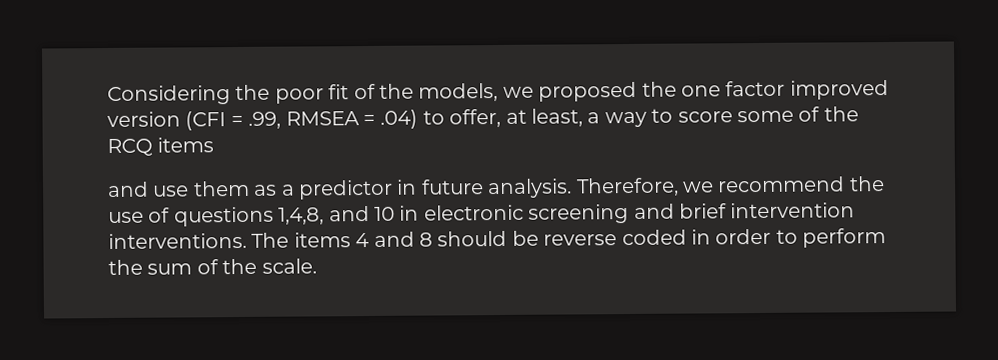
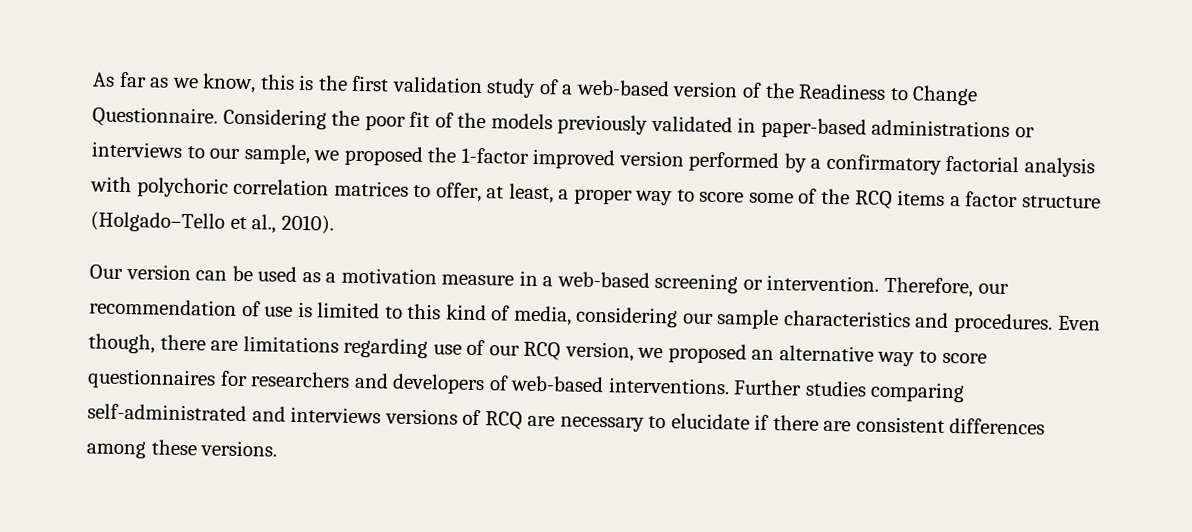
(107, 95) none -> [92,71,979,106] [92,106,218,128] As far as we know, this is the first validation study of a web-based version of the Readiness to Change Questionnaire.
[418,80,889,102] [107,109,419,131] models, we proposed the one factor improved version (CFI = .99, RMSEA = .04) -> [490,113,1035,139] [91,141,1096,178] [90,176,409,198] models previously validated in paper-based administrations or interviews to our sample, we proposed the 1-factor improved version performed by a confirmatory factorial analysis with polychoric correlation matrices
(601, 118) none -> [573,188,633,205] proper
[108,176,885,200] [108,202,856,227] [108,228,887,250] [108,258,317,275] // and use them as a predictor in future analysis. Therefore, we recommend the use of questions 1,4,8, and 10 in electronic screening and brief intervention interventions. The items 4 and 8 should be reverse coded in order to perform the sum of the scale. -> [949,191,1101,209] [90,211,334,235] [89,264,1009,298] [89,298,1101,334] [88,333,987,367] [87,368,966,403] [87,403,1046,435] [86,439,278,459] a factor structure (Holgado–Tello et al., 2010). // Our version can be used as a motivation measure in a web-based screening or intervention. Therefore, our recommendation of use is limited to this kind of media, considering our sample characteristics and procedures. Even though, there are limitations regarding use of our RCQ version, we proposed an alternative way to score questionnaires for researchers and developers of web-based interventions. Further studies comparing self-administrated and interviews versions of RCQ are necessary to elucidate if there are consistent differences among these versions.

